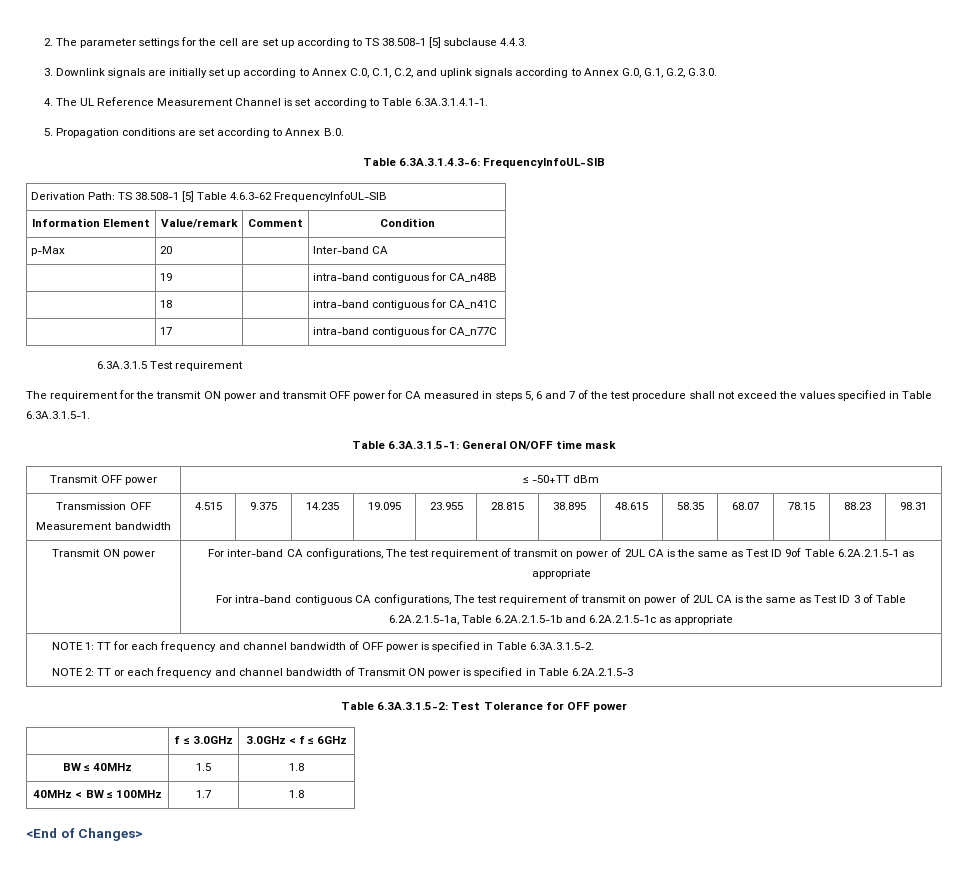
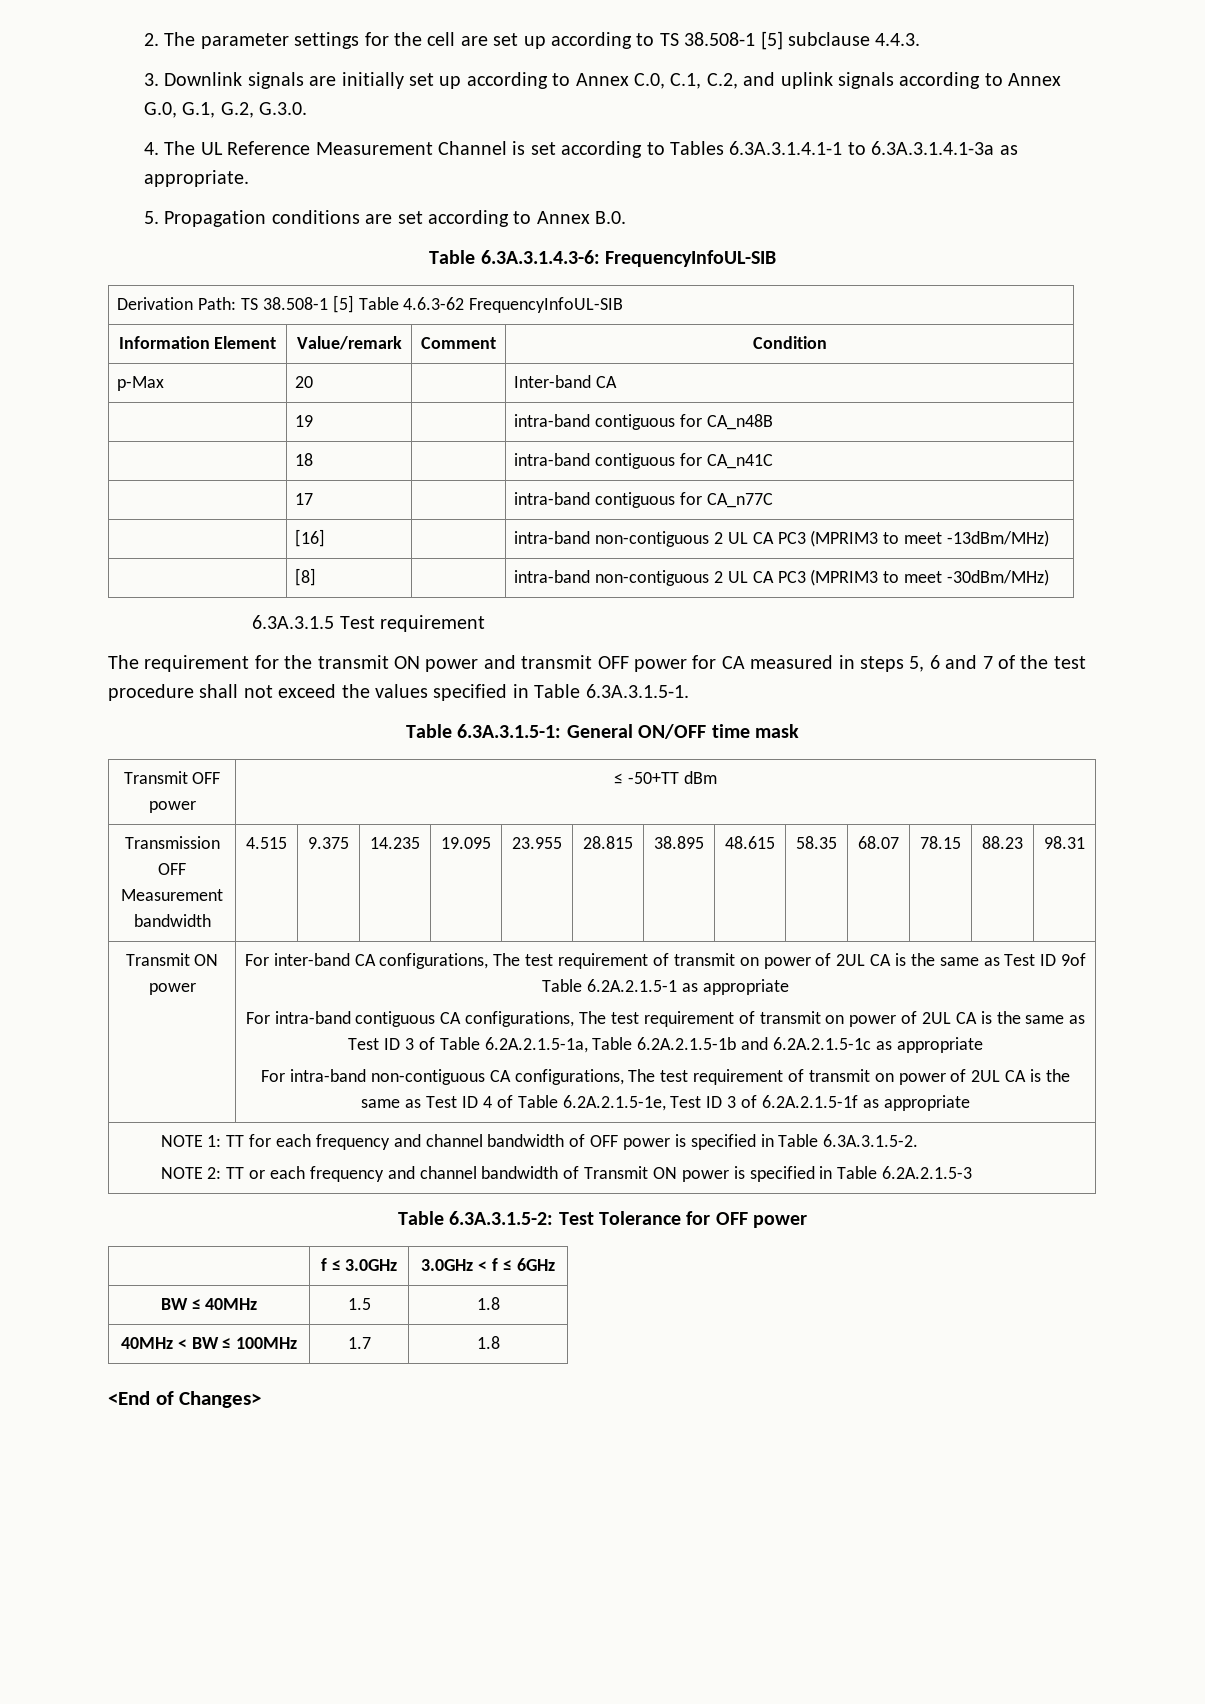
[381,98,488,106] Table 6.3A.3.1.4.1-1. -> [670,141,1018,155] [144,170,250,187] Tables 6.3A.3.1.4.1-1 to 6.3A.3.1.4.1-3a as appropriate.
(497, 331) none -> [295,529,326,547] [514,530,1050,547] [295,568,317,586] [514,569,1050,586] // | [16] | | intra-band non-contiguous 2 UL CA PC3 (MPRIM3 to meet -13dBm/MHz) // | [8] | | intra-band non-contiguous 2 UL CA PC3 (MPRIM3 to meet -30dBm/MHz)
(734, 620) none -> [261,1069,1070,1085] [361,1095,970,1111] // For intra-band non-contiguous CA configurations, The test requirement of transmit on power of 2UL CA is the same as Test ID 4 of Table 6.2A.2.1.5-1e, Test ID 3 of 6.2A.2.1.5-1f as appropriate

